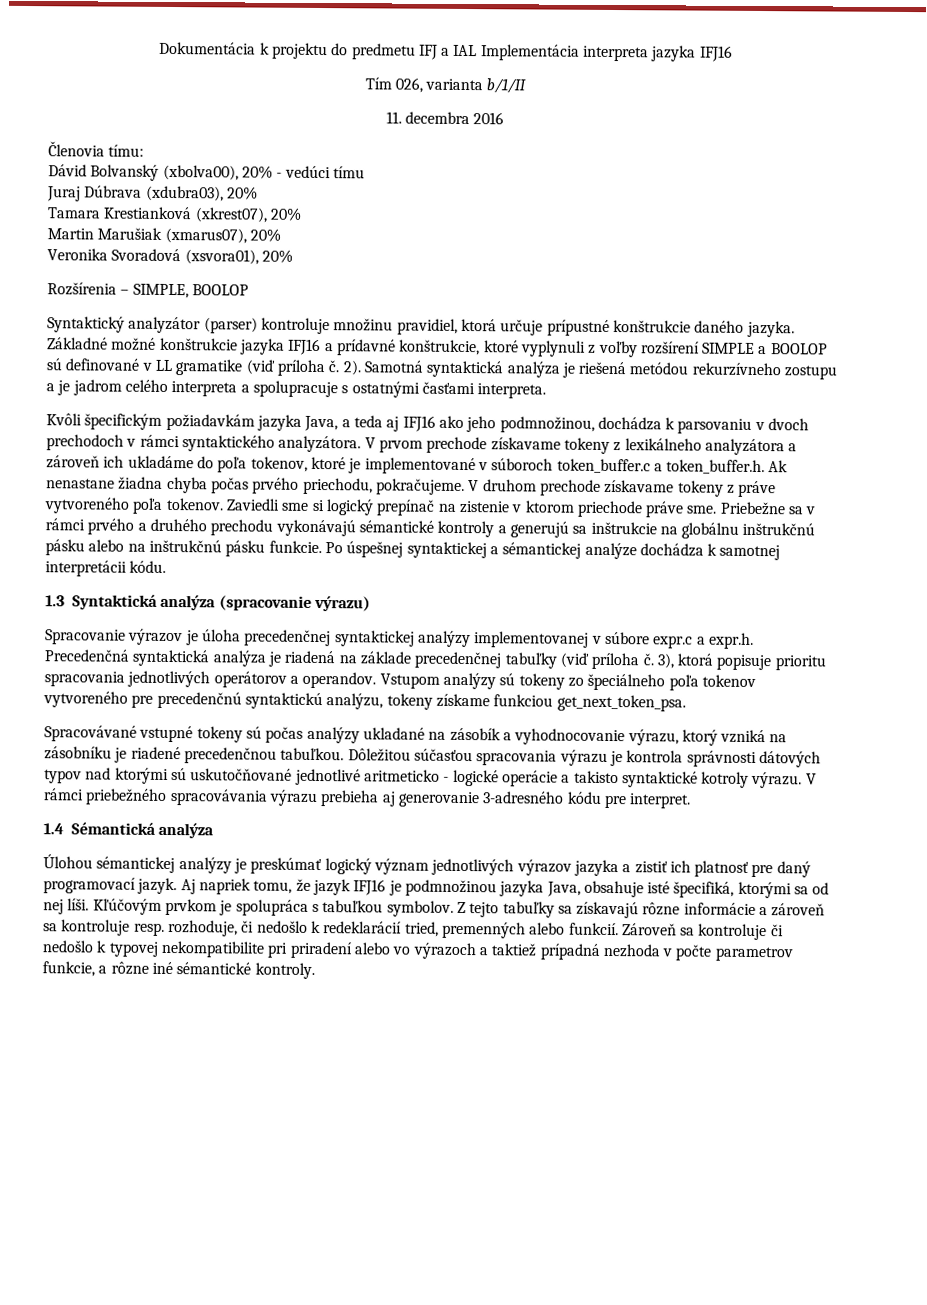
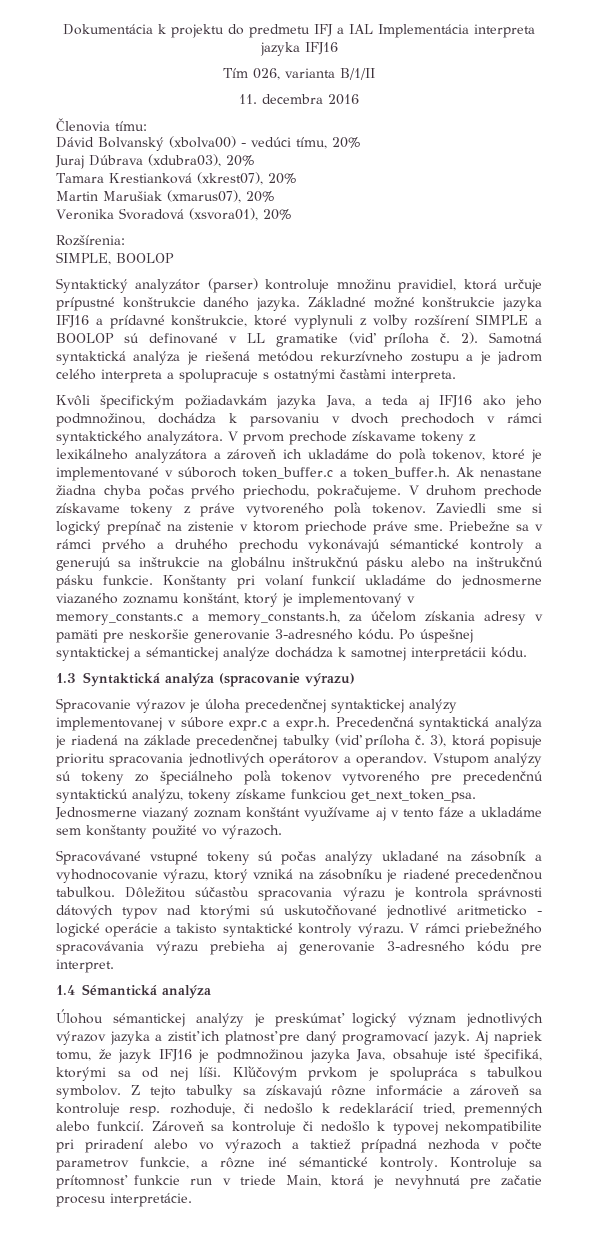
[486,78,527,94] b/1/II -> [340,68,375,80] B/1/II
[162,164,365,181] (xbolva00), 20% - vedúci tímu -> [169,136,361,149] (xbolva00) - vedúci tímu, 20%
[47,282,130,296] Rozšírenia – -> [56,235,125,246] Rozšírenia: //
(322, 547) none -> [162,575,542,589] [56,593,415,607] [56,611,543,625] [56,629,394,643] Konštanty pri volaní funkcií ukladáme do jednosmerne viazaného zoznamu konštánt, ktorý je implementovaný v memory_constants.c a memory_constants.h, za účelom získania adresy v pamäti pre neskoršie generovanie 3-adresného kódu.
(686, 703) none -> [55,807,543,821] [56,825,282,839] Jednosmerne viazaný zoznam konštánt využívame aj v tento fáze a ukladáme sem konštanty použité vo výrazoch.
[449,727,501,742] zásobík -> [471,851,527,862] zásobník
[701,771,750,788] kotroly -> [298,923,353,937] kontroly
(315, 970) none -> [449,1157,542,1171] [56,1175,542,1189] [56,1193,192,1207] Kontroluje sa prítomnosť funkcie run v triede Main, ktorá je nevyhnutá pre začatie procesu interpretácie.

